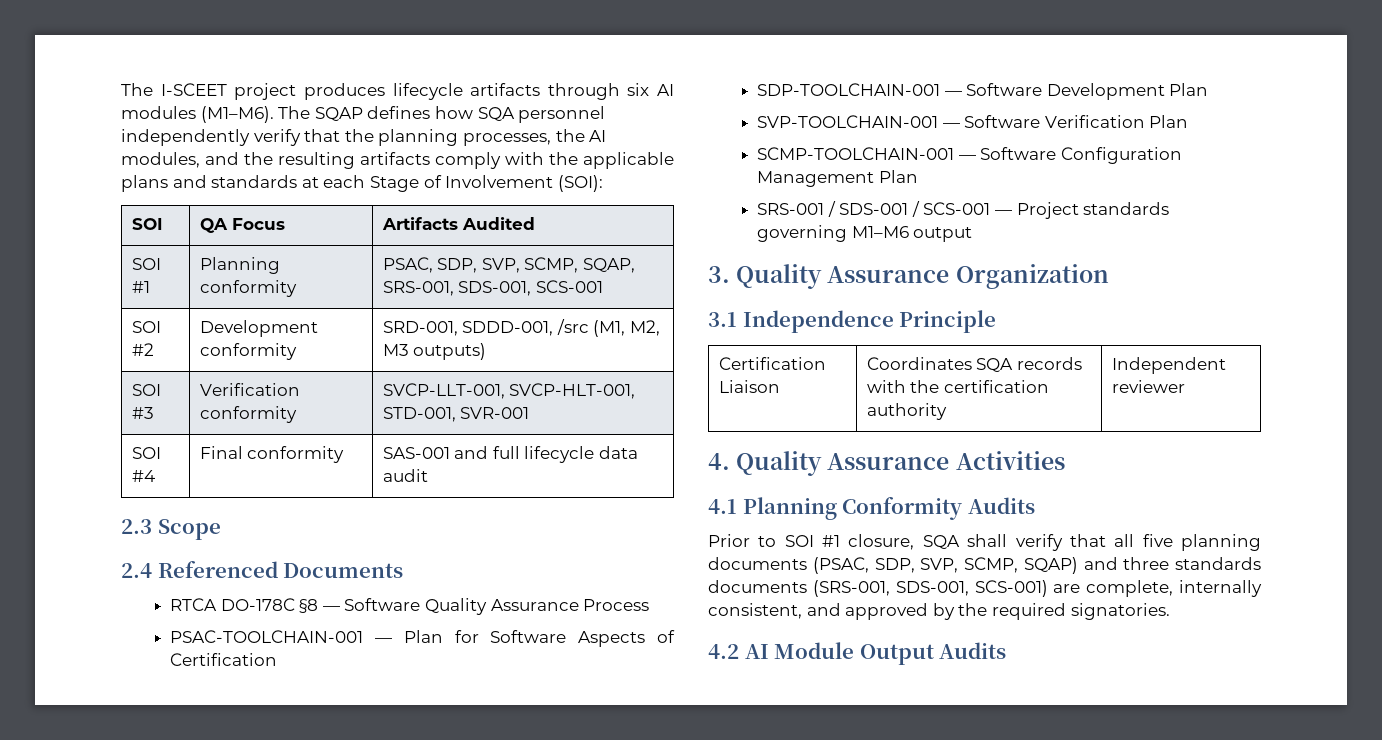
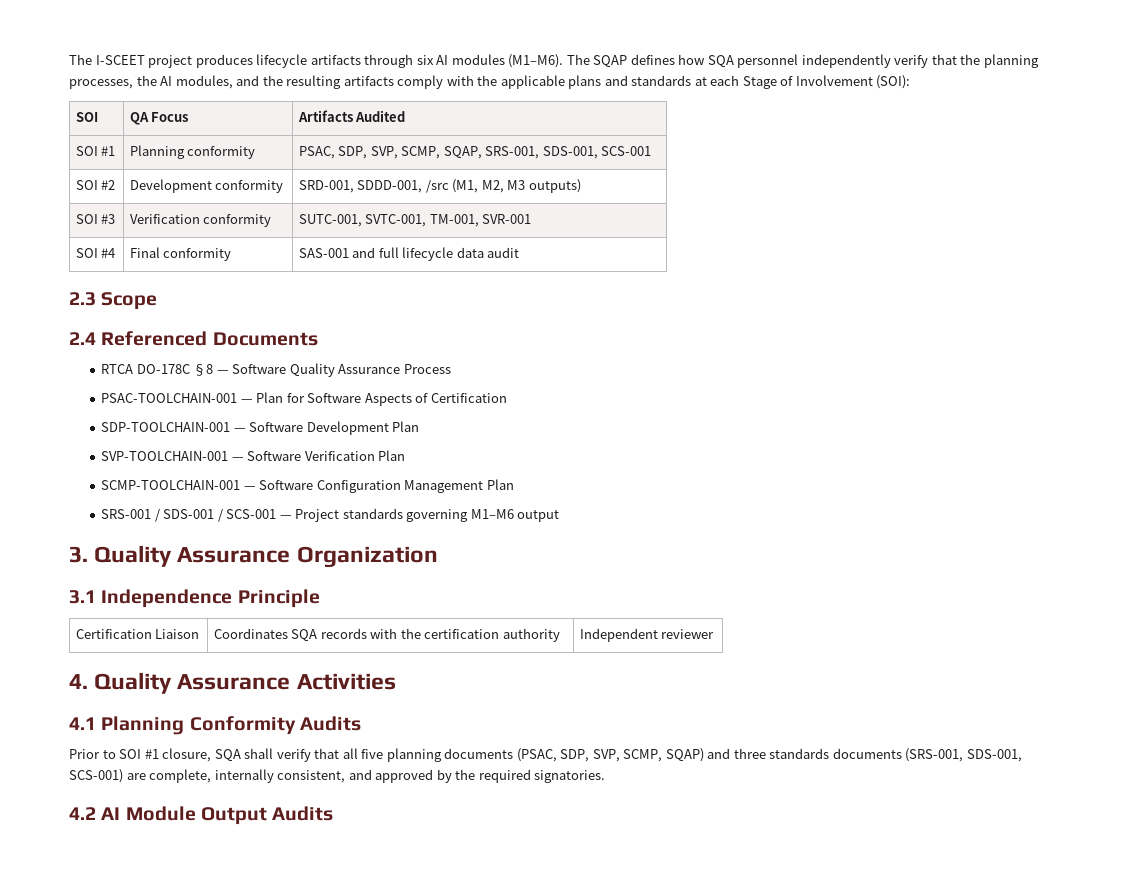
[382,383,636,399] [382,407,456,422] SVCP-LLT-001, SVCP-HLT-001, STD-001, -> [298,214,479,227] SUTC-001, SVTC-001, TM-001,

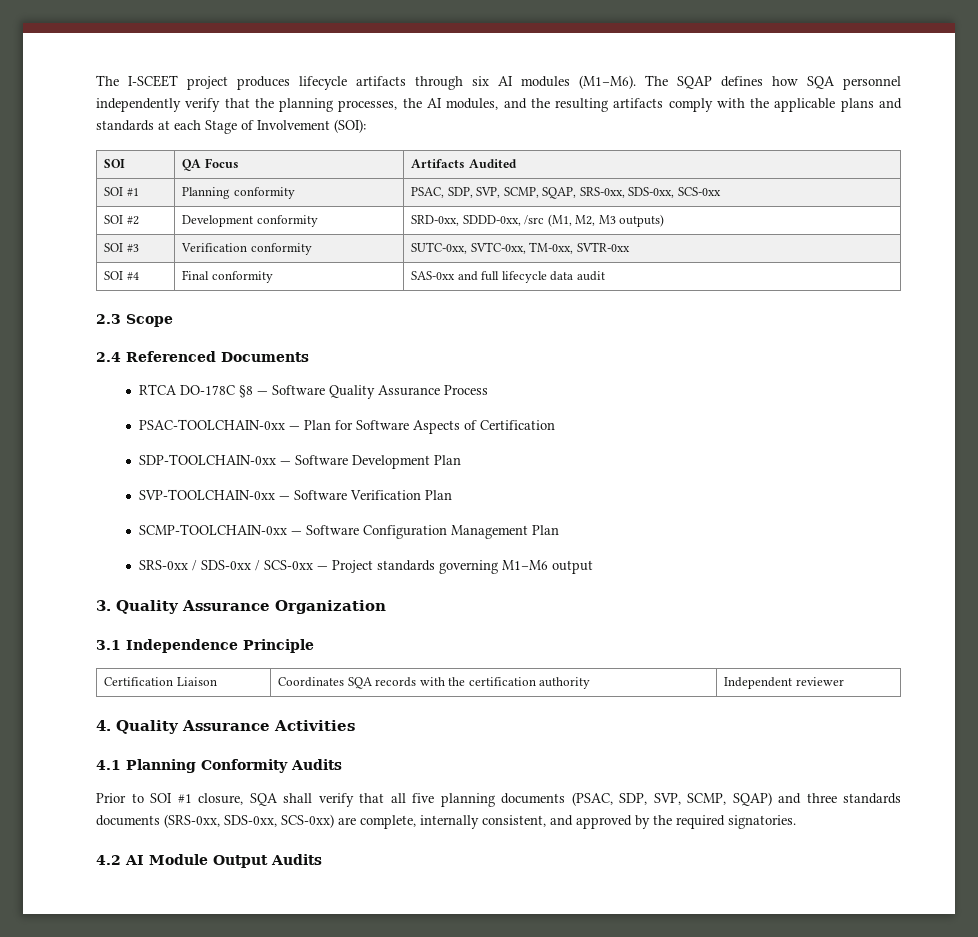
[485,146,652,159] SRS-001, SDS-001, SCS-001 -> [579,187,721,198] SRS-0xx, SDS-0xx, SCS-0xx
[298,180,423,193] SRD-001, SDDD-001, -> [411,215,521,226] SRD-0xx, SDDD-0xx,
[298,214,532,227] SUTC-001, SVTC-001, TM-001, SVR-001 -> [411,242,630,254] SUTC-0xx, SVTC-0xx, TM-0xx, SVTR-0xx
[298,248,349,258] SAS-001 -> [411,271,456,280] SAS-0xx
[101,393,238,403] PSAC-TOOLCHAIN-001 -> [138,419,285,430] PSAC-TOOLCHAIN-0xx
[101,422,231,432] SDP-TOOLCHAIN-001 -> [138,454,276,465] SDP-TOOLCHAIN-0xx
[101,451,229,461] SVP-TOOLCHAIN-001 -> [138,489,275,500] SVP-TOOLCHAIN-0xx
[101,480,241,490] SCMP-TOOLCHAIN-001 -> [138,524,287,535] SCMP-TOOLCHAIN-0xx
[101,509,277,522] SRS-001 / SDS-001 / SCS-001 -> [138,560,313,571] SRS-0xx / SDS-0xx / SCS-0xx
[905,748,1022,762] [69,769,123,783] (SRS-001, SDS-001, SCS-001) -> [164,814,334,828] (SRS-0xx, SDS-0xx, SCS-0xx)

